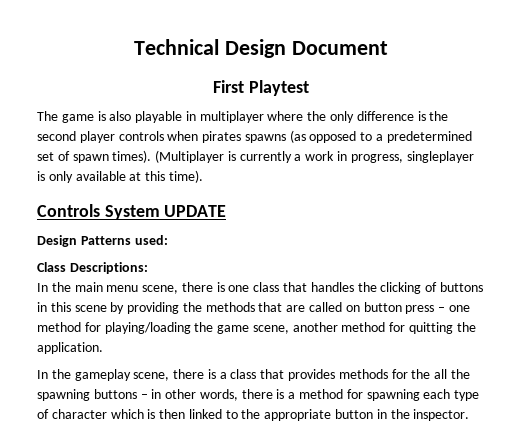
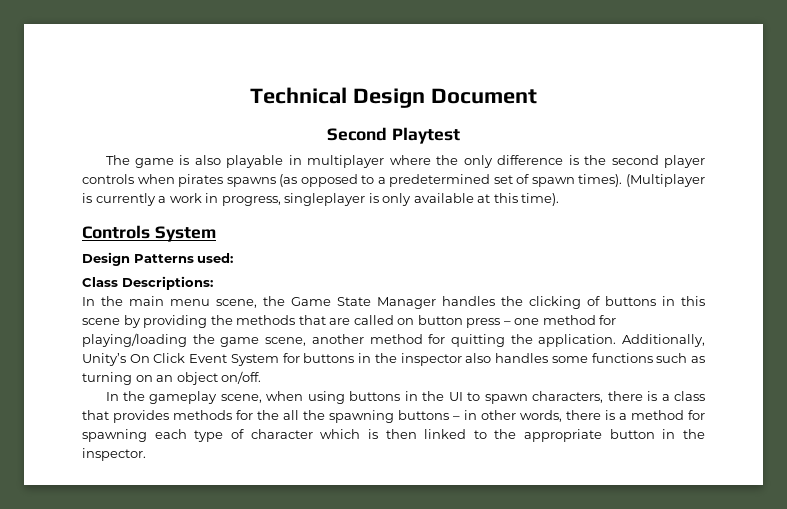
[213,80,245,93] First -> [327,127,388,141] Second
[164,205,227,217] UPDATE -> (216, 234) none
[181,282,308,292] there is one class that -> [263,296,436,309] the Game State Manager
[37,369,170,381] // In the gameplay scene, -> [622,334,705,347] [82,353,706,366] [82,371,262,385] [105,391,604,404] Additionally, Unity’s On Click Event System for buttons in the inspector also handles some functions such as turning on an object on/off. // In the gameplay scene, when using buttons in the UI to spawn characters,

